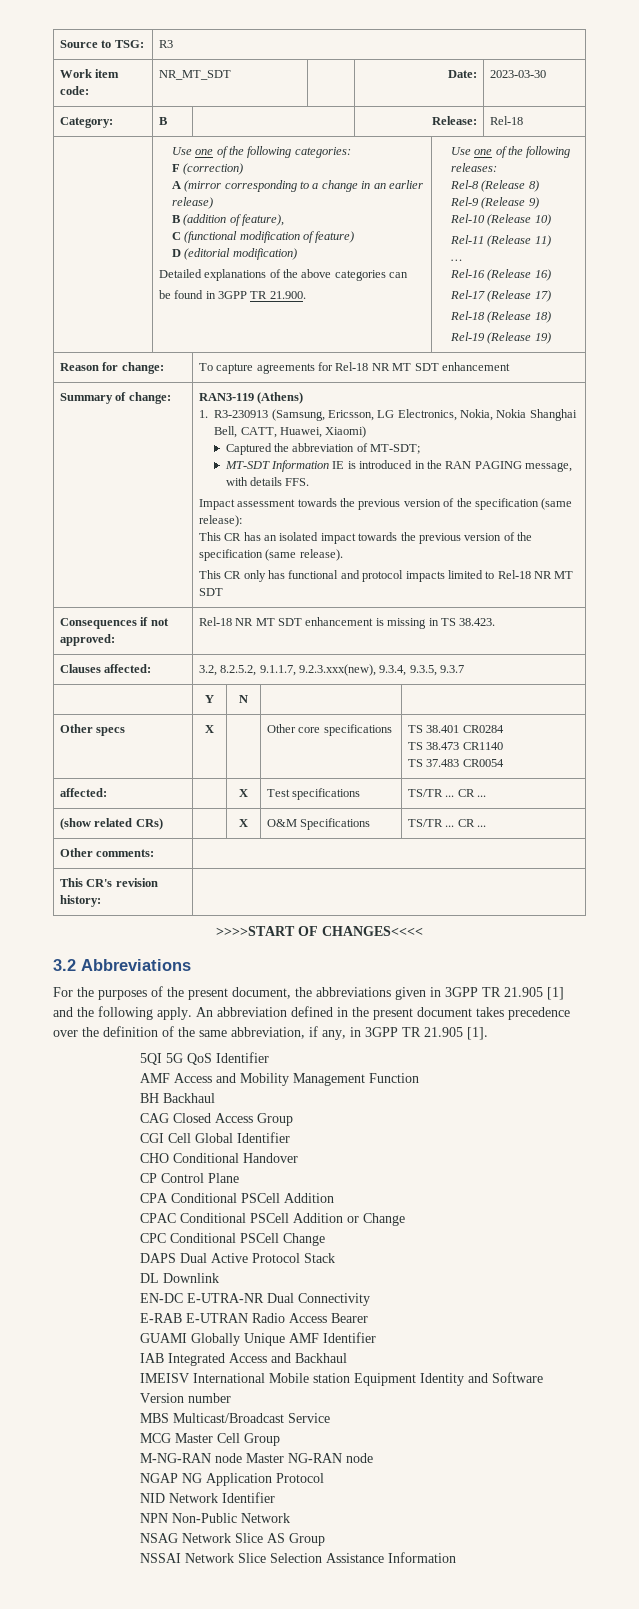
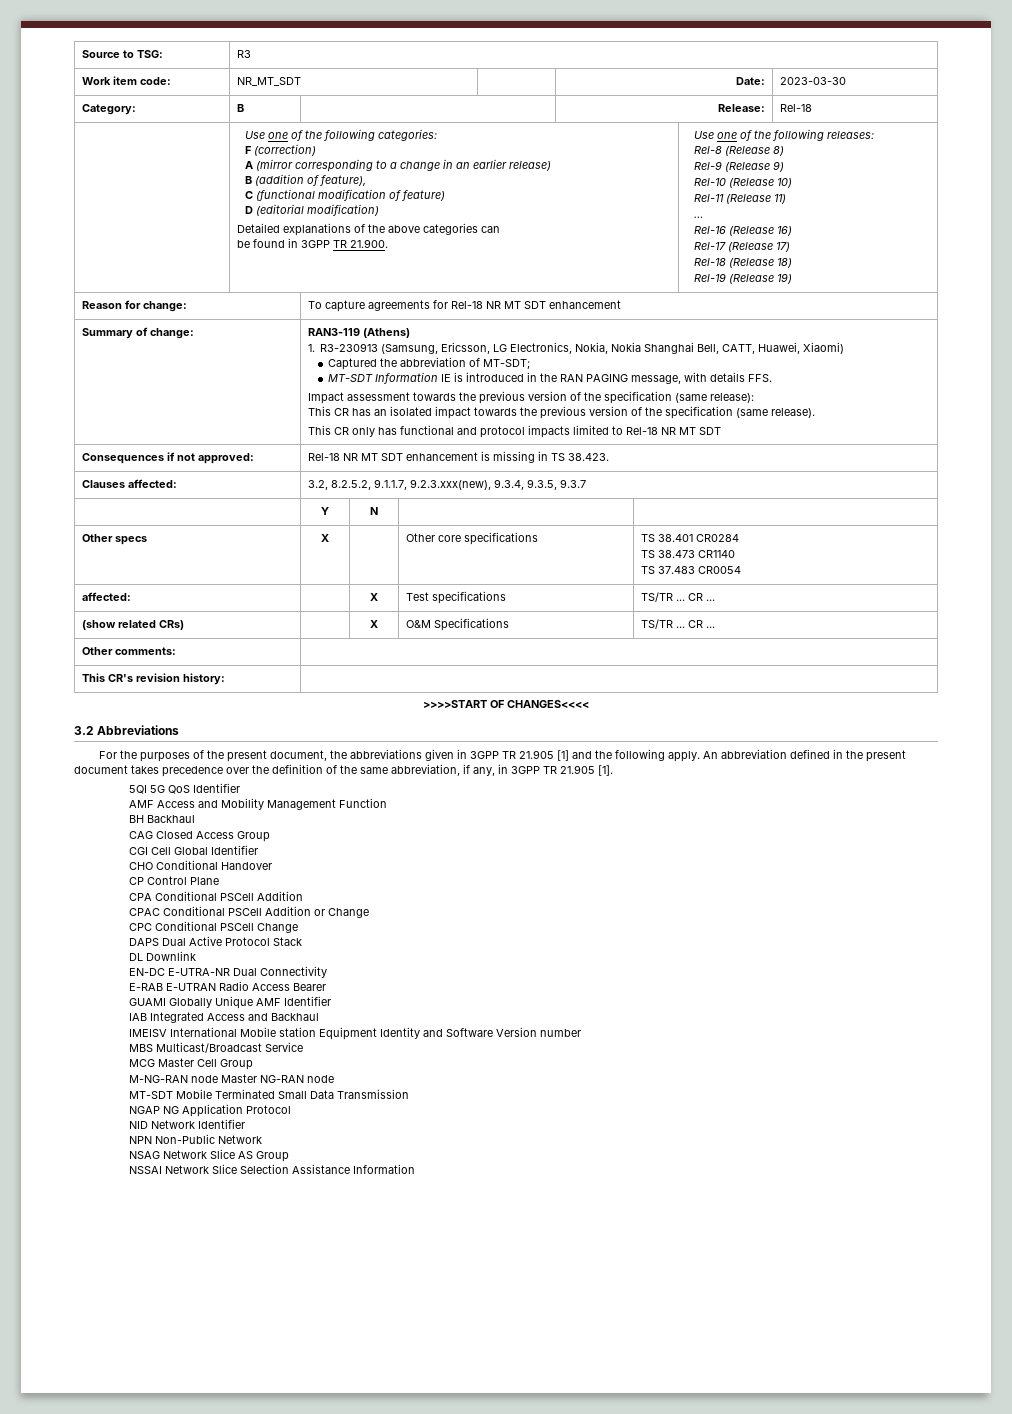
(374, 1458) none -> [129,1089,410,1099] // MT-SDT Mobile Terminated Small Data Transmission

